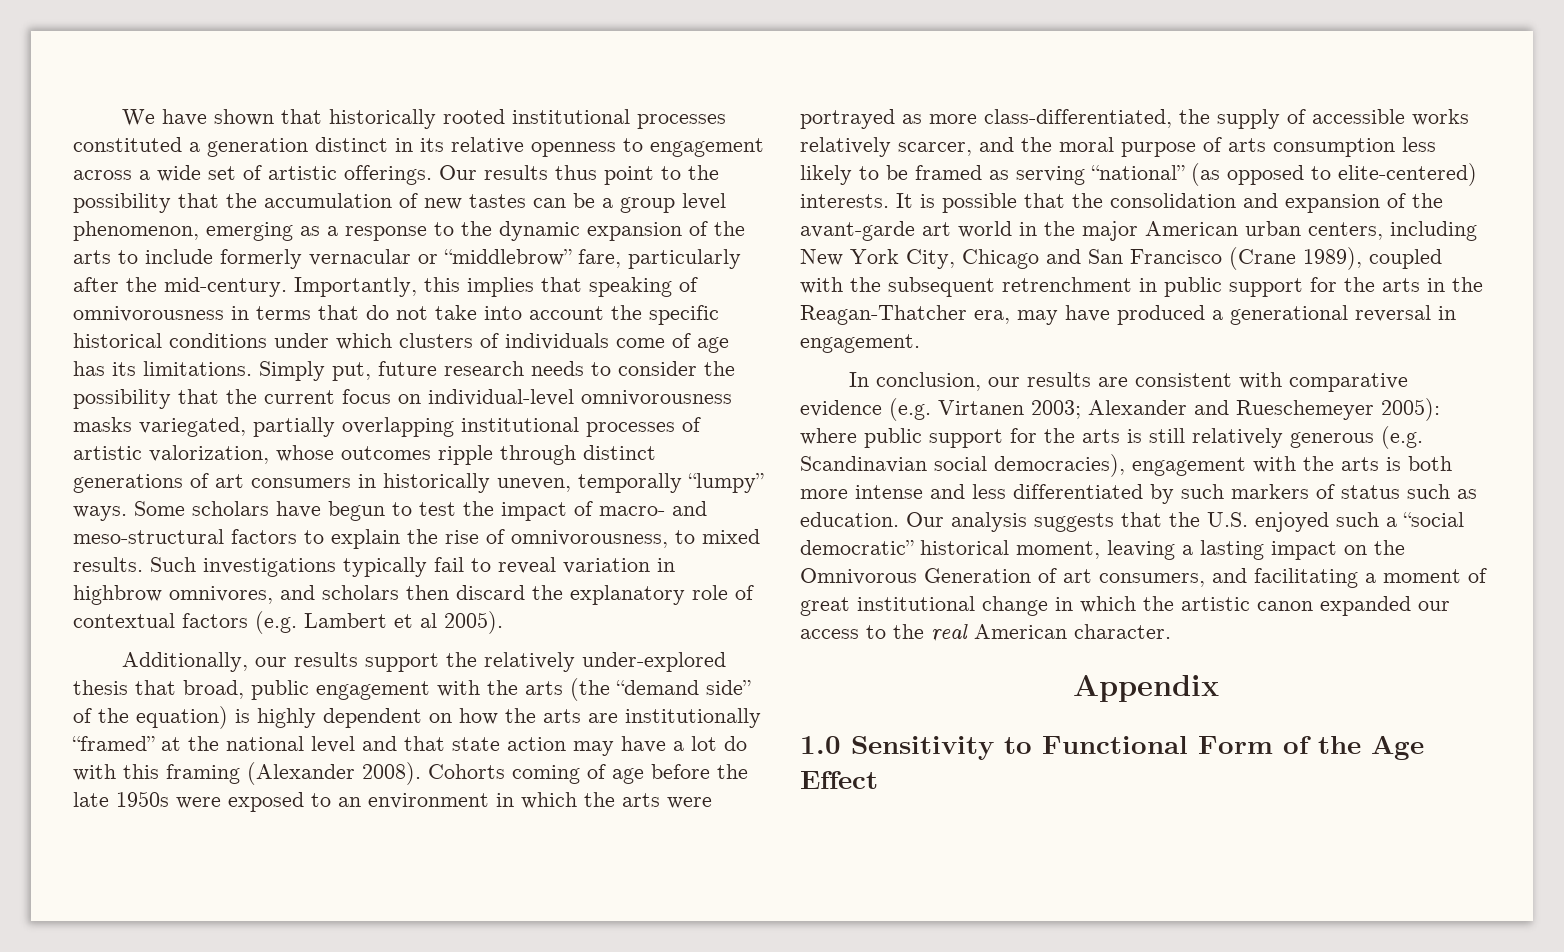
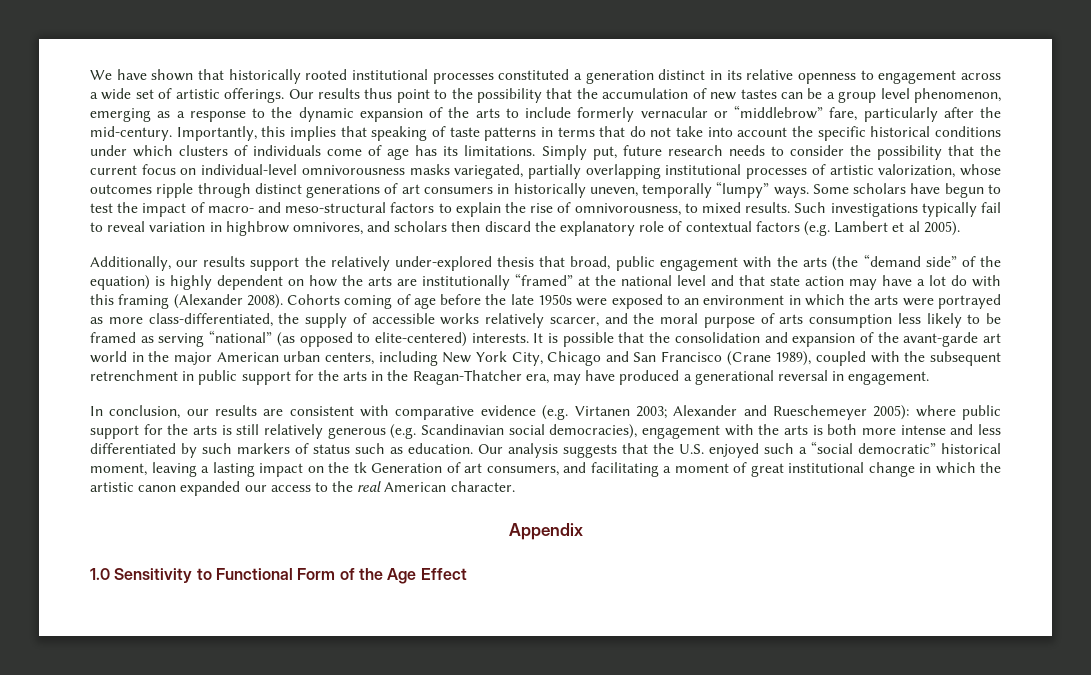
[73,306,224,322] omnivorousness -> [449,127,537,141] taste patterns
[800,568,917,585] Omnivorous -> [353,462,367,473] tk

